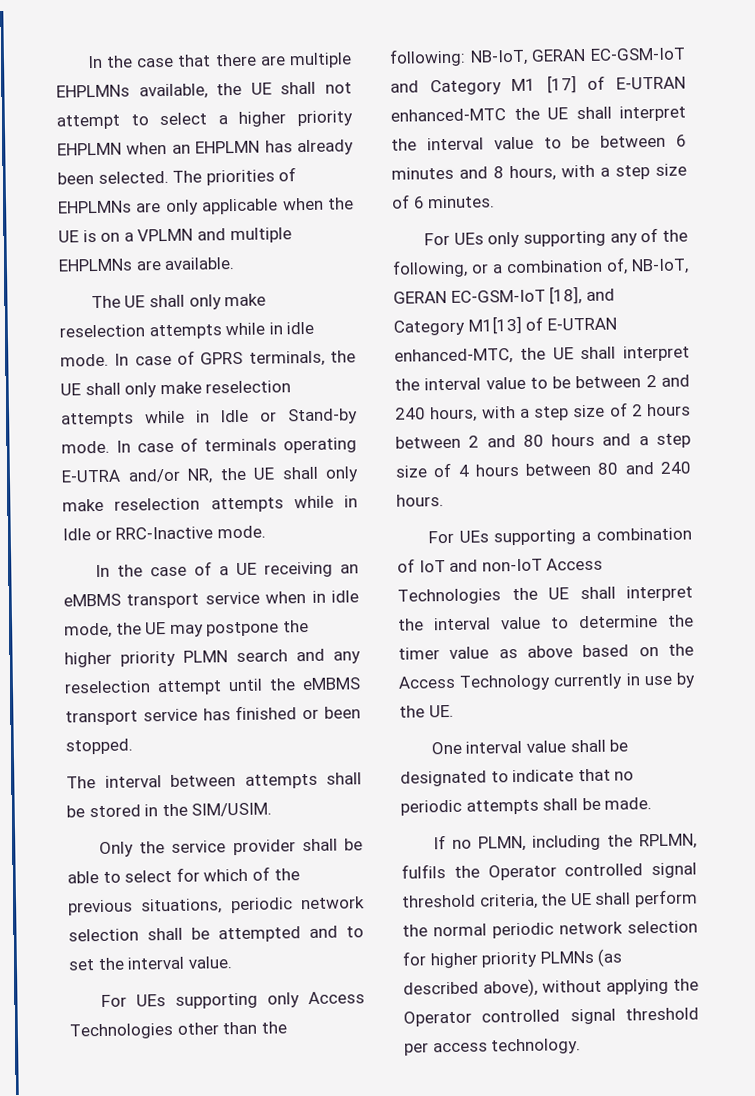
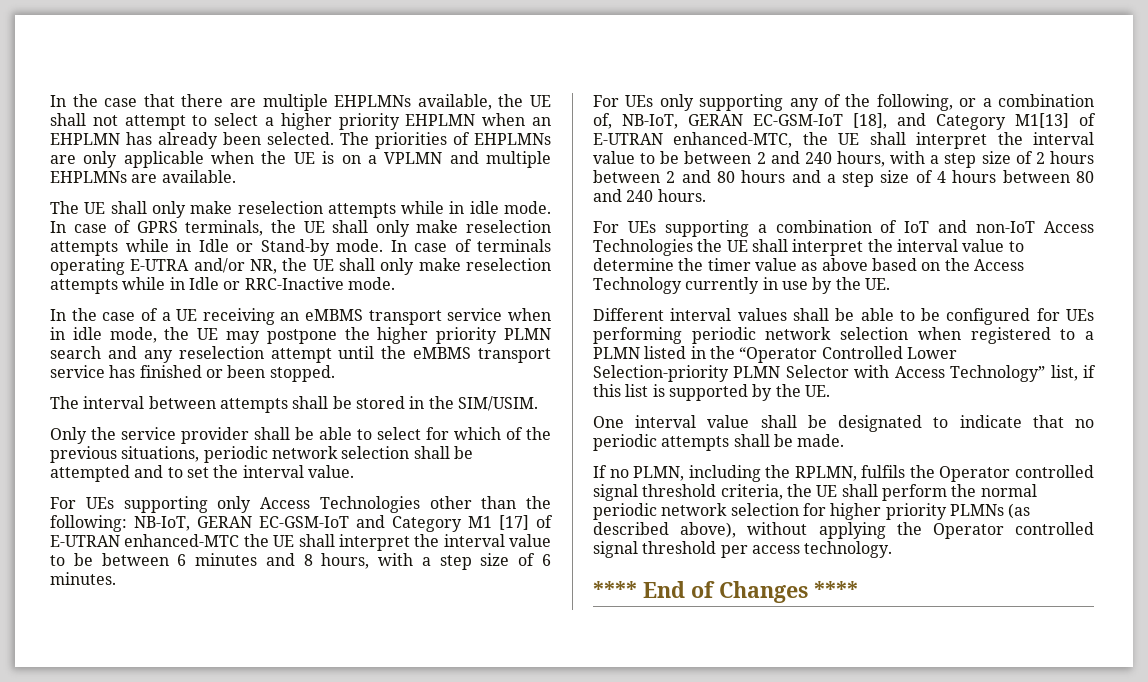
(454, 711) none -> [593,308,1094,325] [593,327,1094,344] [593,346,957,363] [593,365,1096,382] [593,384,830,401] // Different interval values shall be able to be configured for UEs performing periodic network selection when registered to a PLMN listed in the “Operator Controlled Lower Selection-priority PLMN Selector with Access Technology” list, if this list is supported by the UE.
(582, 1046) none -> [593,581,858,603] // **** End of Changes ****

